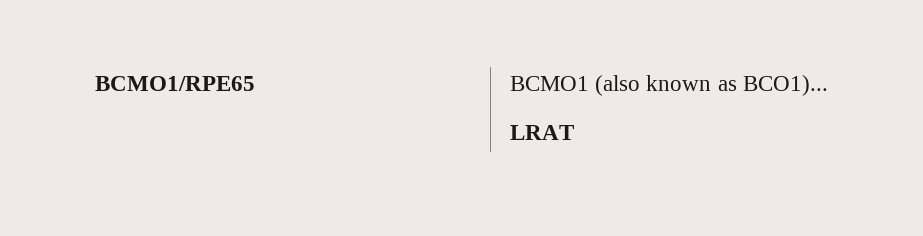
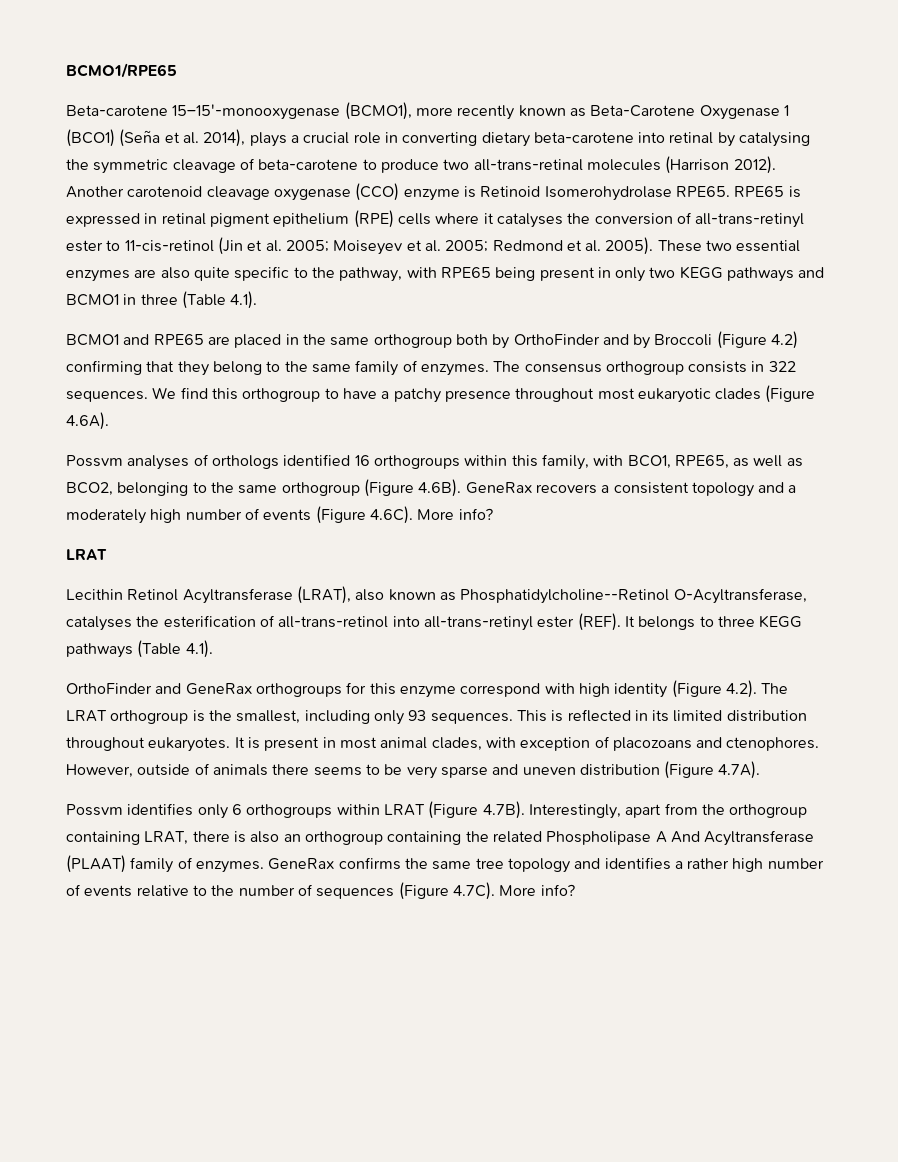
[510,75,828,96] [510,125,574,140] BCMO1 (also known as BCO1)... // LRAT -> [66,102,789,120] [66,129,811,147] [66,156,776,174] [66,183,801,201] [66,210,805,228] [66,237,801,255] [66,266,825,282] [66,291,258,309] [66,331,799,349] [66,360,796,376] [66,385,816,403] [66,412,109,430] [66,454,803,470] [66,479,797,497] [66,506,493,524] [66,549,107,560] [66,586,807,604] [66,613,803,631] [66,640,213,658] [66,680,789,698] [66,709,807,725] [66,736,820,752] [66,761,761,779] [66,801,808,819] [66,830,815,846] [66,855,824,873] [66,882,575,900] Beta-carotene 15–15′-monooxygenase (BCMO1), more recently known as Beta-Carotene Oxygenase 1 (BCO1) (Seña et al. 2014), plays a crucial role in converting dietary beta-carotene into retinal by catalysing the symmetric cleavage of beta-carotene to produce two all-trans-retinal molecules (Harrison 2012). Another carotenoid cleavage oxygenase (CCO) enzyme is Retinoid Isomerohydrolase RPE65. RPE65 is expressed in retinal pigment epithelium (RPE) cells where it catalyses the conversion of all-trans-retinyl ester to 11-cis-retinol (Jin et al. 2005; Moiseyev et al. 2005; Redmond et al. 2005). These two essential enzymes are also quite specific to the pathway, with RPE65 being present in only two KEGG pathways and BCMO1 in three (Table 4.1). // BCMO1 and RPE65 are placed in the same orthogroup both by OrthoFinder and by Broccoli (Figure 4.2) confirming that they belong to the same family of enzymes. The consensus orthogroup consists in 322 sequences. We find this orthogroup to have a patchy presence throughout most eukaryotic clades (Figure 4.6A). // Possvm analyses of orthologs identified 16 orthogroups within this family, with BCO1, RPE65, as well as BCO2, belonging to the same orthogroup (Figure 4.6B). GeneRax recovers a consistent topology and a moderately high number of events (Figure 4.6C). More info? // LRAT // Lecithin Retinol Acyltransferase (LRAT), also known as Phosphatidylcholine--Retinol O-Acyltransferase, catalyses the esterification of all-trans-retinol into all-trans-retinyl ester (REF). It belongs to three KEGG pathways (Table 4.1). // OrthoFinder and GeneRax orthogroups for this enzyme correspond with high identity (Figure 4.2). The LRAT orthogroup is the smallest, including only 93 sequences. This is reflected in its limited distribution throughout eukaryotes. It is present in most animal clades, with exception of placozoans and ctenophores. However, outside of animals there seems to be very sparse and uneven distribution (Figure 4.7A). // Possvm identifies only 6 orthogroups within LRAT (Figure 4.7B). Interestingly, apart from the orthogroup containing LRAT, there is also an orthogroup containing the related Phospholipase A And Acyltransferase (PLAAT) family of enzymes. GeneRax confirms the same tree topology and identifies a rather high number of events relative to the number of sequences (Figure 4.7C). More info?

